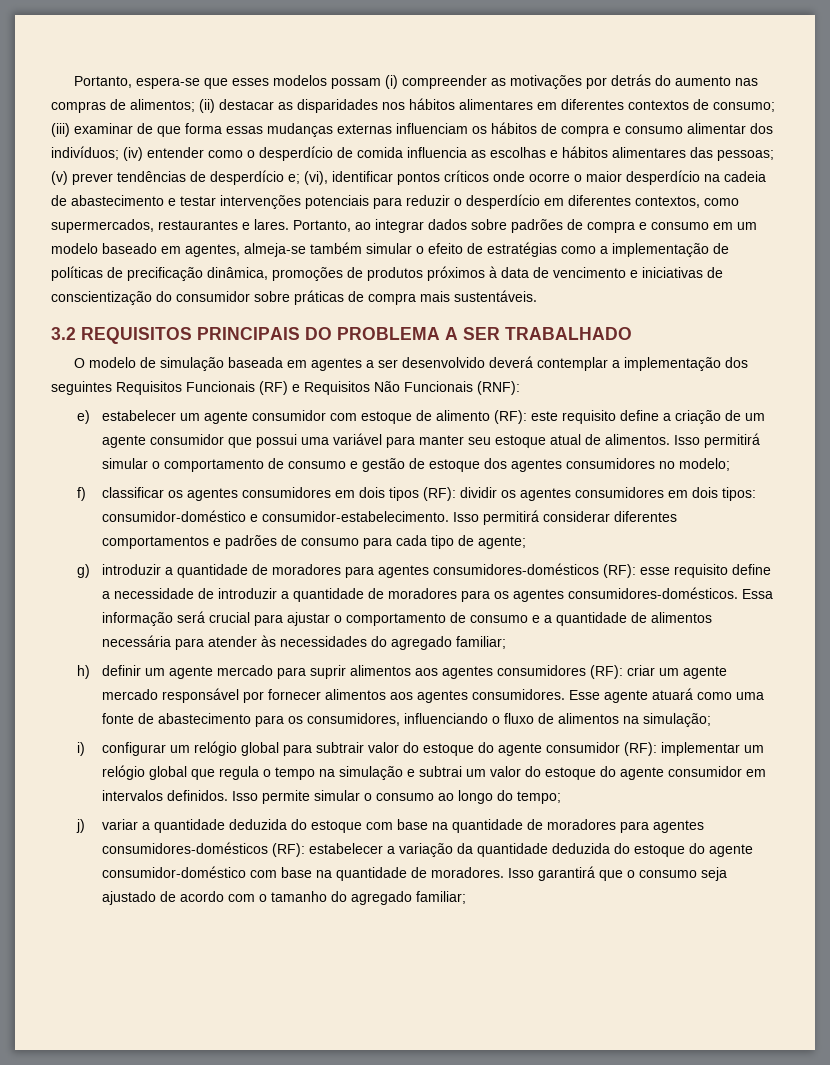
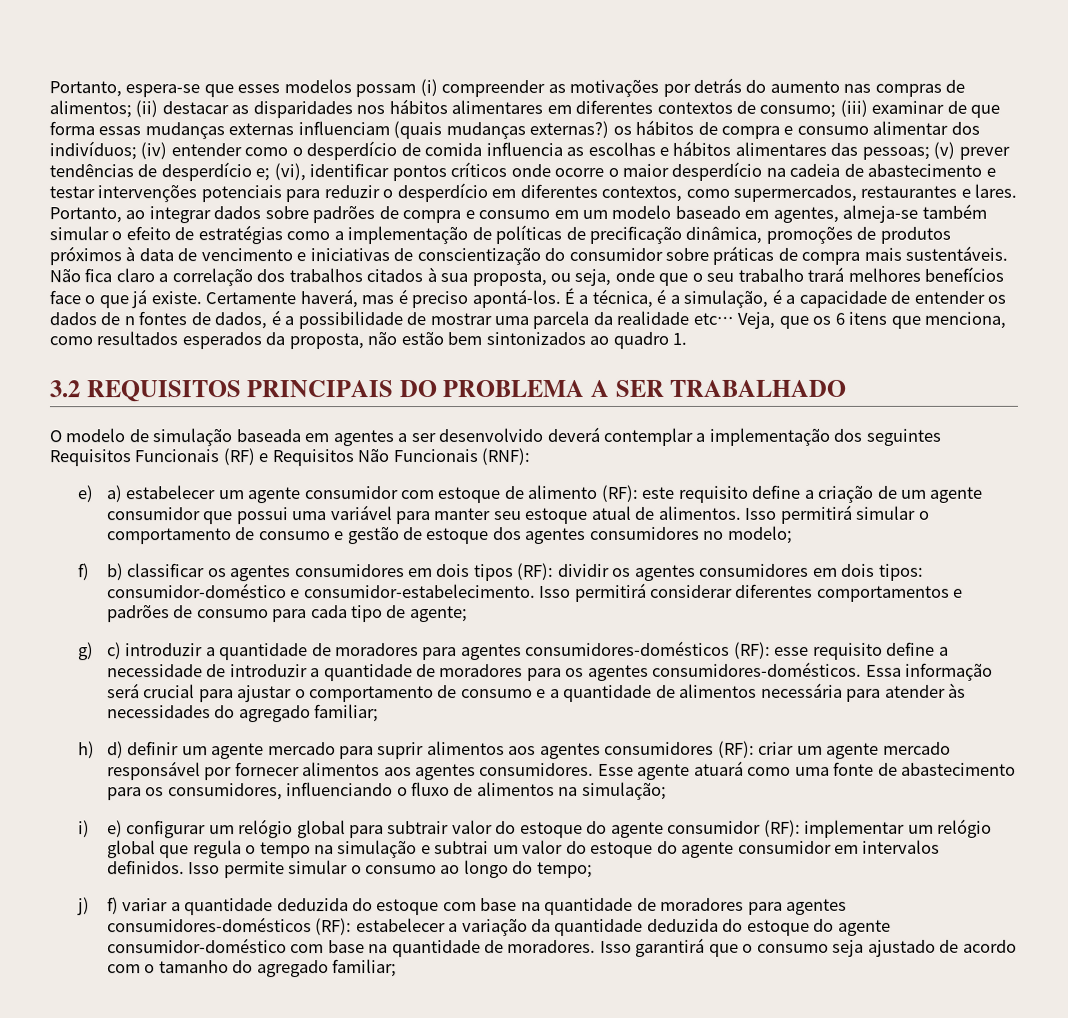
(468, 128) none -> [393,120,610,140] (quais mudanças externas?)
(537, 296) none -> [49,266,1005,287] [49,287,1007,309] [49,310,1007,330] [49,331,688,350] Não fica claro a correlação dos trabalhos citados à sua proposta, ou seja, onde que o seu trabalho trará melhores benefícios face o que já existe. Certamente haverá, mas é preciso apontá-los. É a técnica, é a simulação, é a capacidade de entender os dados de n fontes de dados, é a possibilidade de mostrar uma parcela da realidade etc… Veja, que os 6 itens que menciona, como resultados esperados da proposta, não estão bem sintonizados ao quadro 1.
(90, 417) none -> [105,485,122,503] a)
(86, 494) none -> [106,563,124,581] b)
(90, 571) none -> [106,642,122,660] c)
(90, 672) none -> [106,741,124,759] d)
(85, 749) none -> [106,820,123,838] e)
(85, 826) none -> [106,897,119,915] f)

